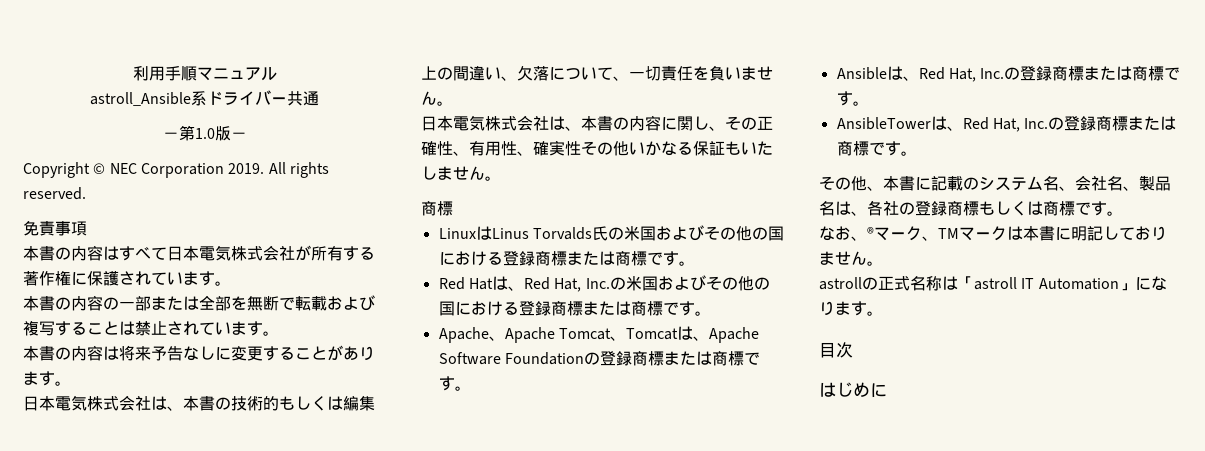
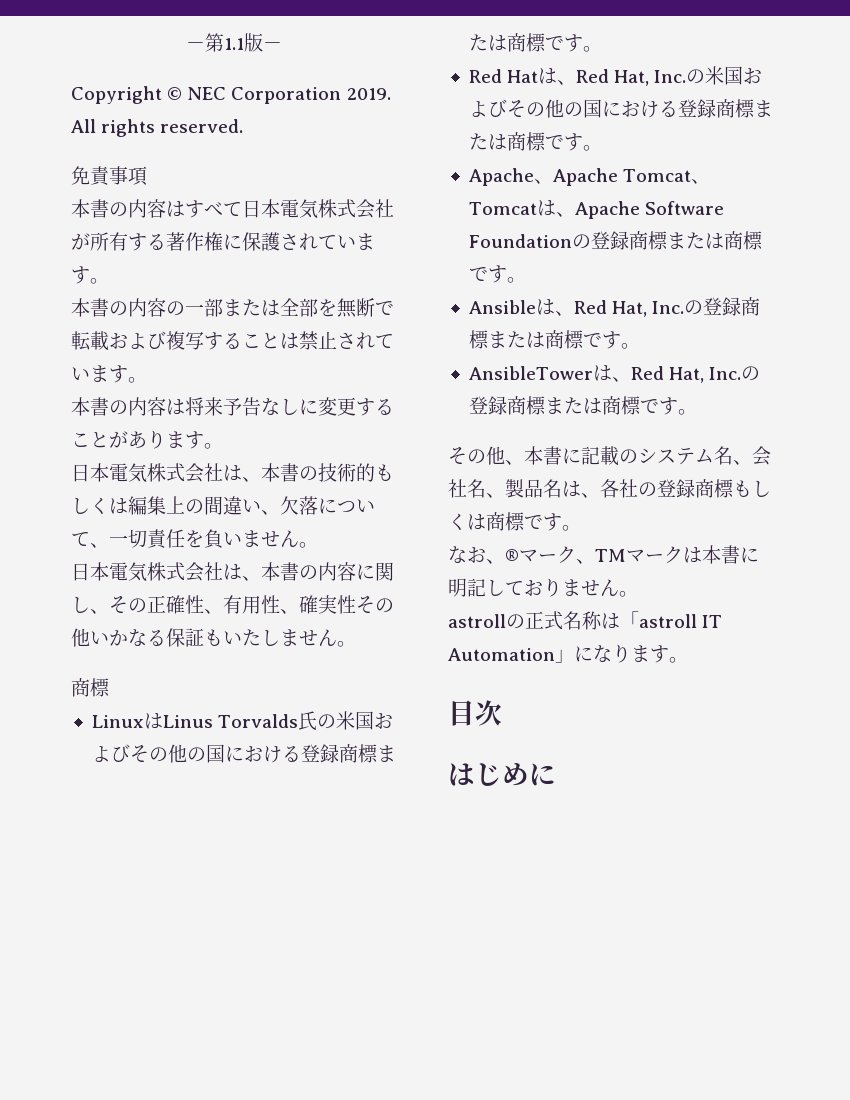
[132,66,277,81] [90,90,319,106] [162,125,215,141] 利用手順マニュアル // astroll_Ansible系ドライバー共通 // －第1.0 -> [185,33,244,52] －第1.1

